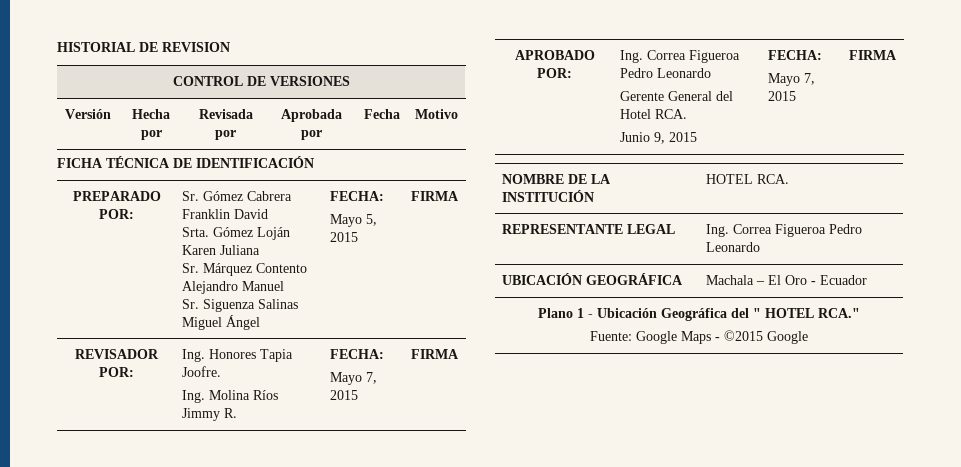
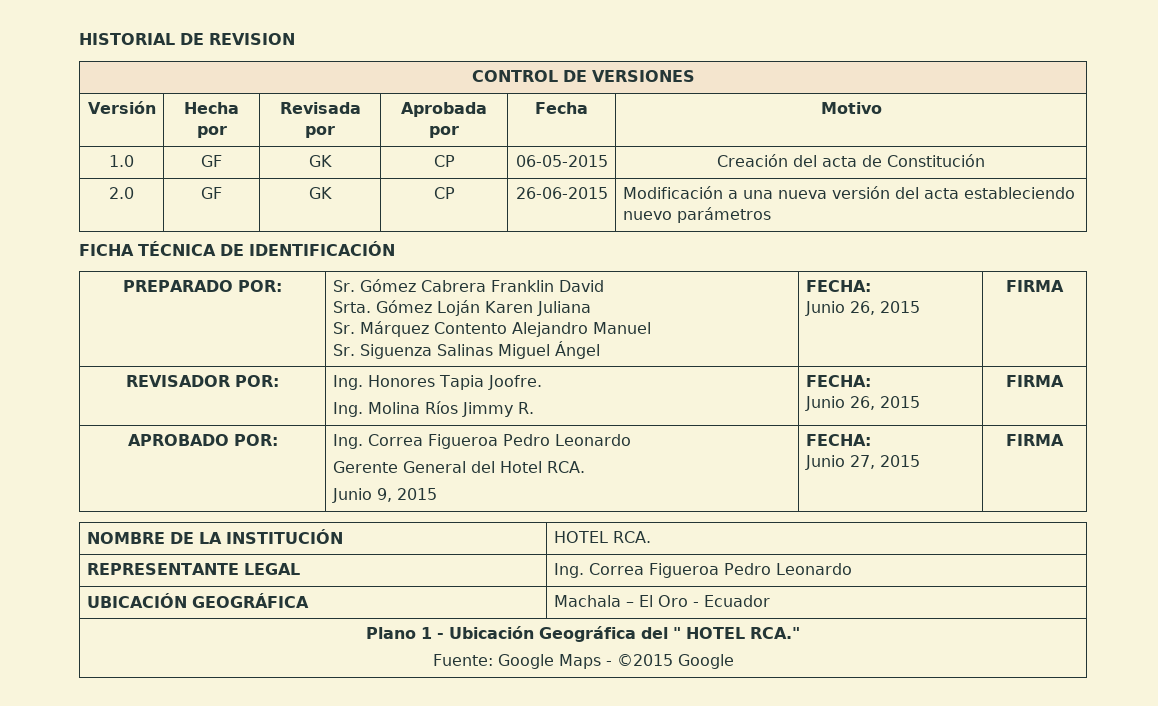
(458, 114) none -> [109,155,134,167] [201,155,222,167] [308,155,332,167] [433,155,455,167] [515,155,608,167] [717,154,985,167] [109,187,134,199] [201,187,222,199] [308,187,332,199] [433,187,455,199] [515,187,608,199] [622,186,1075,199] [622,207,771,223] // 1.0 | GF | GK | CP | 06-05-2015 | Creación del acta de Constitución // 2.0 | GF | GK | CP | 26-06-2015 | Modificación a una nueva versión del acta estableciendo nuevo parámetros
[329,214,377,227] Mayo 5, -> [804,301,875,316] Junio 26,
[329,372,377,385] Mayo 7, -> [804,396,875,411] Junio 26,
[767,73,815,86] Mayo 7, -> [804,455,875,470] Junio 27,

